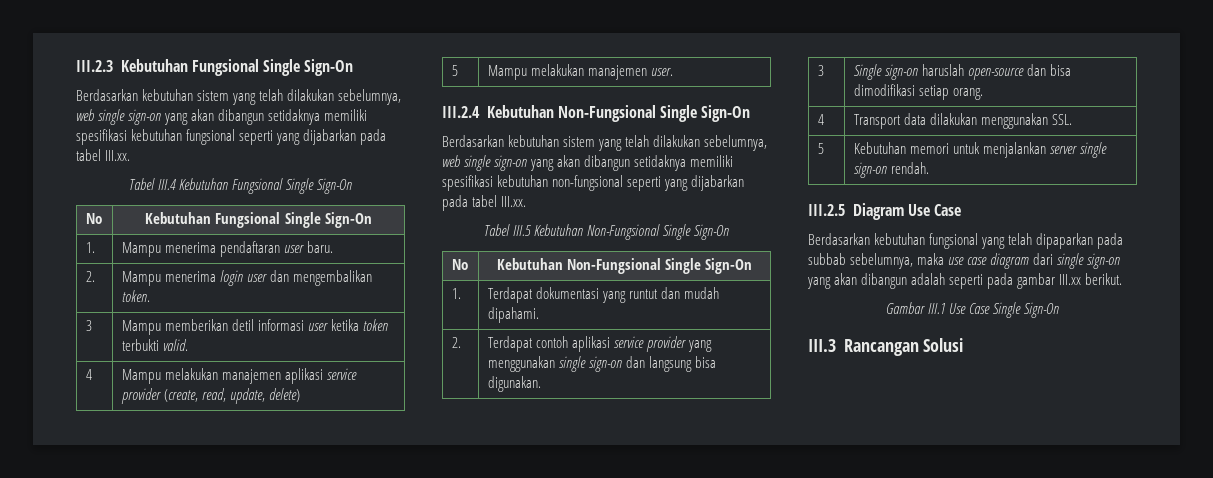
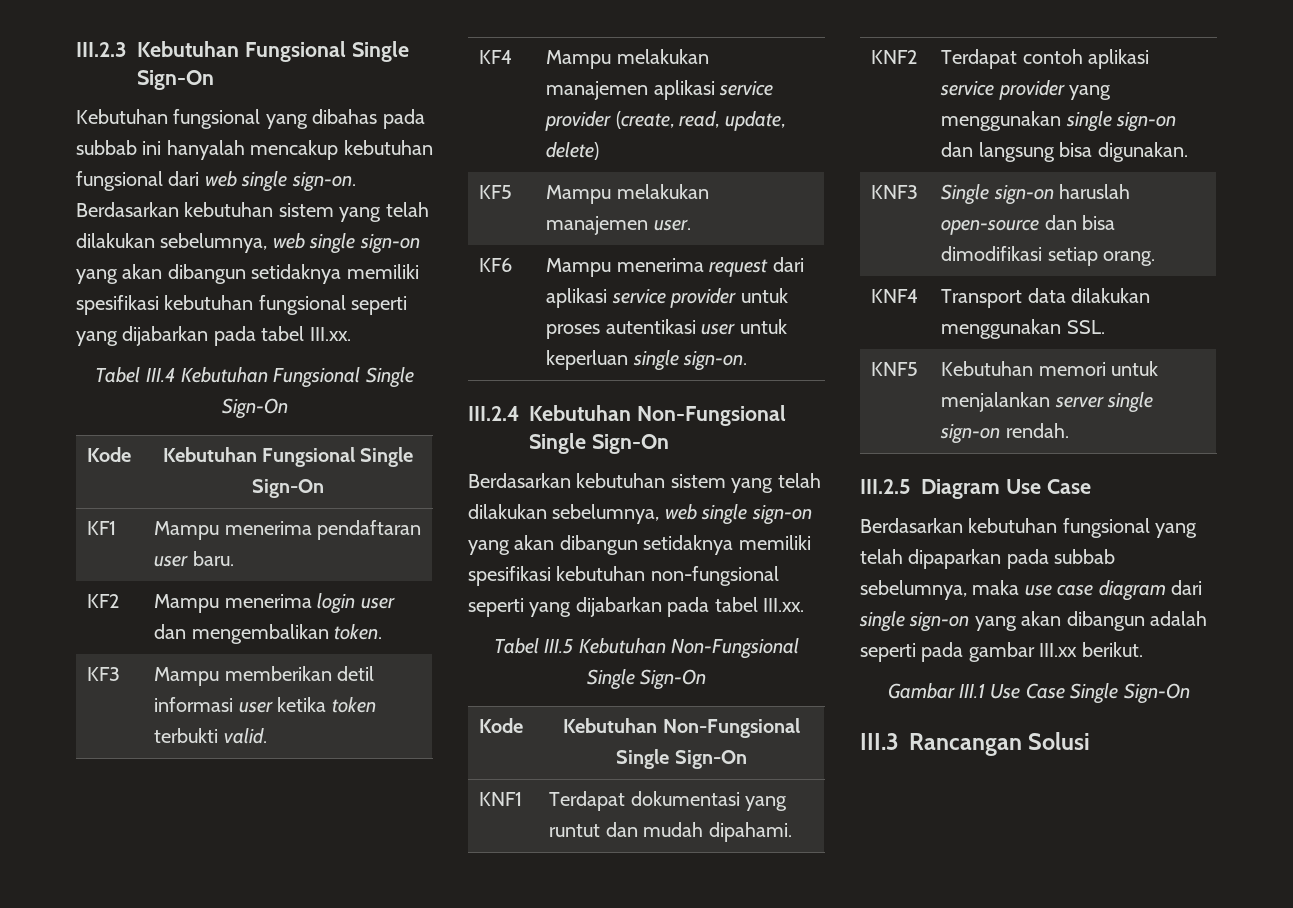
(354, 67) none -> [76,109,425,129] [76,140,433,160] [76,171,356,192] Kebutuhan fungsional yang dibahas pada subbab ini hanyalah mencakup kebutuhan fungsional dari web single sign-on.
[85,213,102,224] [145,212,372,228] [85,242,95,253] No | Kebutuhan Fungsional Single Sign-On // 1. -> [87,447,132,462] [162,447,414,467] [252,479,324,498] [87,521,117,535] Kode | Kebutuhan Fungsional Single Sign-On // KF1
[85,271,95,282] 2. -> [87,594,120,608] KF2
[85,320,92,331] 3 -> [87,667,121,681] KF3
[85,369,92,380] 4 -> [479,50,513,64] KF4
[451,65,458,76] 5 -> [479,185,513,199] KF5
(674, 72) none -> [479,258,513,272] [546,257,804,277] [546,288,788,308] [546,319,787,339] [546,350,748,371] // KF6 | Mampu menerima request dari aplikasi service provider untuk proses autentikasi user untuk keperluan single sign-on.
[451,259,468,270] [496,258,753,274] [451,288,461,299] No | Kebutuhan Non-Fungsional Single Sign-On // 1. -> [479,718,524,733] [563,718,800,738] [616,749,747,769] [479,792,523,806] Kode | Kebutuhan Non-Fungsional Single Sign-On // KNF1
[451,337,461,348] 2. -> [871,50,918,64] KNF2
[817,65,824,76] 3 -> [871,185,919,199] KNF3
[817,114,824,125] 4 -> [871,289,919,303] KNF4
[817,143,824,154] 5 -> [871,362,919,376] KNF5

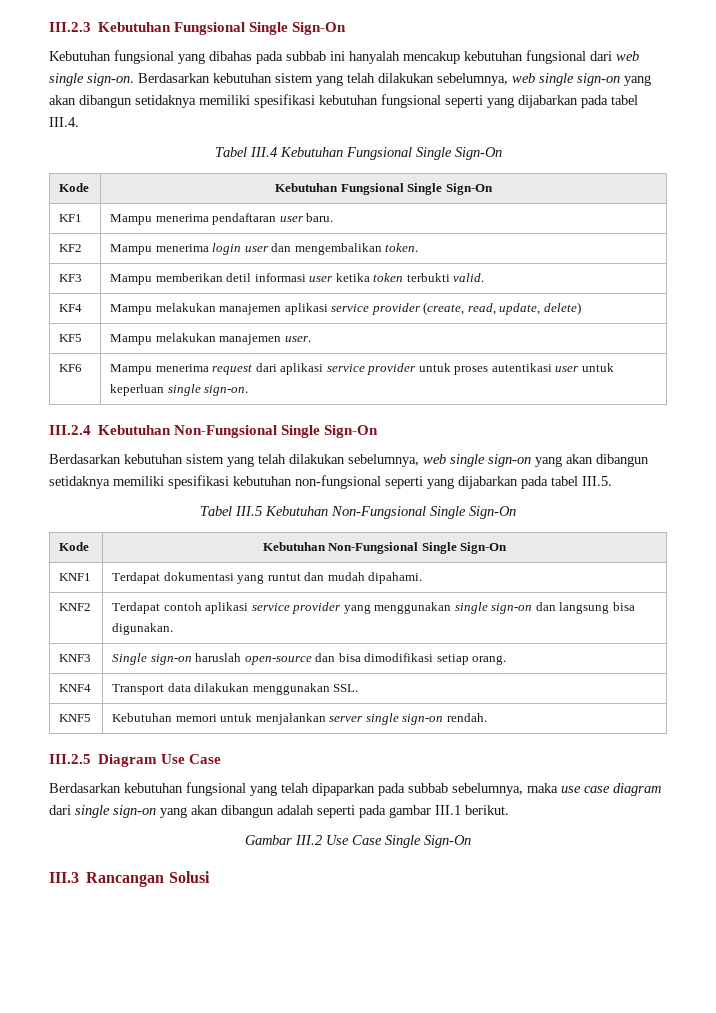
[309,327,351,341] III.xx. -> [49,117,79,127] III.4.
[763,598,804,612] III.xx. -> [582,476,612,486] III.5.
[1039,643,1078,657] III.xx -> [435,805,461,815] III.1
[958,684,985,698] III.1 -> [295,835,322,845] III.2

